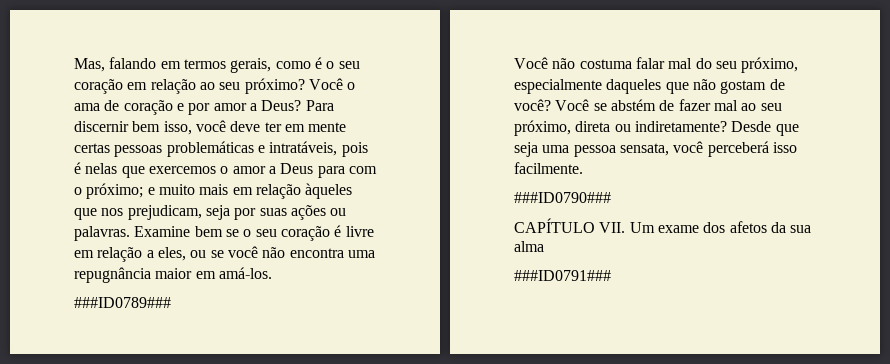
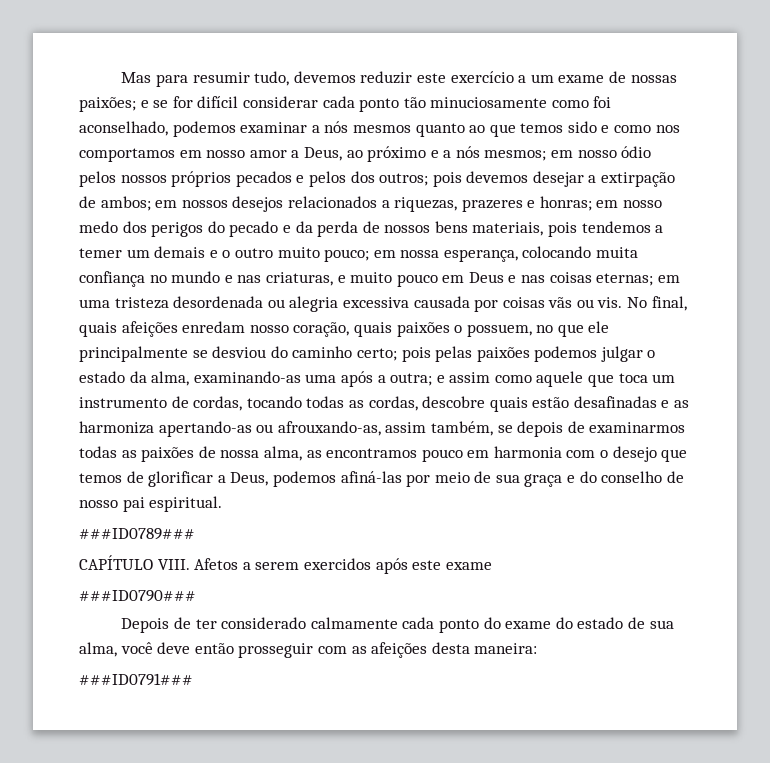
[74,57,360,73] [74,78,356,94] [74,100,334,115] [74,120,347,135] [74,141,368,157] [74,162,377,178] [74,183,353,199] [74,205,347,220] [74,225,374,241] [74,246,375,262] [74,267,272,283] [74,297,171,308] [514,57,799,73] [514,79,785,94] [514,99,782,111] [514,120,799,136] [514,141,797,157] [514,162,583,174] [514,192,611,203] [514,218,812,233] [514,241,544,252] Mas, falando em termos gerais, como é o seu coração em relação ao seu próximo? Você o ama de coração e por amor a Deus? Para discernir bem isso, você deve ter em mente certas pessoas problemáticas e intratáveis, pois é nelas que exercemos o amor a Deus para com o próximo; e muito mais em relação àqueles que nos prejudicam, seja por suas ações ou palavras. Examine bem se o seu coração é livre em relação a eles, ou se você não encontra uma repugnância maior em amá-los. // ###ID0789### // Você não costuma falar mal do seu próximo, especialmente daqueles que não gostam de você? Você se abstém de fazer mal ao seu próximo, direta ou indiretamente? Desde que seja uma pessoa sensata, você perceberá isso facilmente. // ###ID0790### // CAPÍTULO VII. Um exame dos afetos da sua alma -> [121,71,677,87] [79,96,612,112] [79,121,680,137] [79,146,652,162] [79,171,676,187] [79,196,663,212] [79,221,664,237] [79,246,639,262] [79,271,680,287] [79,296,687,312] [79,321,610,337] [79,346,656,362] [79,371,676,387] [79,396,690,412] [79,421,686,437] [79,446,688,462] [79,471,684,487] [79,496,223,512] [79,528,195,540] [79,555,492,574] [79,590,196,602] [121,617,674,633] [79,642,538,658] Mas para resumir tudo, devemos reduzir este exercício a um exame de nossas paixões; e se for difícil considerar cada ponto tão minuciosamente como foi aconselhado, podemos examinar a nós mesmos quanto ao que temos sido e como nos comportamos em nosso amor a Deus, ao próximo e a nós mesmos; em nosso ódio pelos nossos próprios pecados e pelos dos outros; pois devemos desejar a extirpação de ambos; em nossos desejos relacionados a riquezas, prazeres e honras; em nosso medo dos perigos do pecado e da perda de nossos bens materiais, pois tendemos a temer um demais e o outro muito pouco; em nossa esperança, colocando muita confiança no mundo e nas criaturas, e muito pouco em Deus e nas coisas eternas; em uma tristeza desordenada ou alegria excessiva causada por coisas vãs ou vis. No final, quais afeições enredam nosso coração, quais paixões o possuem, no que ele principalmente se desviou do caminho certo; pois pelas paixões podemos julgar o estado da alma, examinando-as uma após a outra; e assim como aquele que toca um instrumento de cordas, tocando todas as cordas, descobre quais estão desafinadas e as harmoniza apertando-as ou afrouxando-as, assim também, se depois de examinarmos todas as paixões de nossa alma, as encontramos pouco em harmonia com o desejo que temos de glorificar a Deus, podemos afiná-las por meio de sua graça e do conselho de nosso pai espiritual. // ###ID0789### // CAPÍTULO VIII. Afetos a serem exercidos após este exame // ###ID0790### // Depois de ter considerado calmamente cada ponto do exame do estado de sua alma, você deve então prosseguir com as afeições desta maneira:

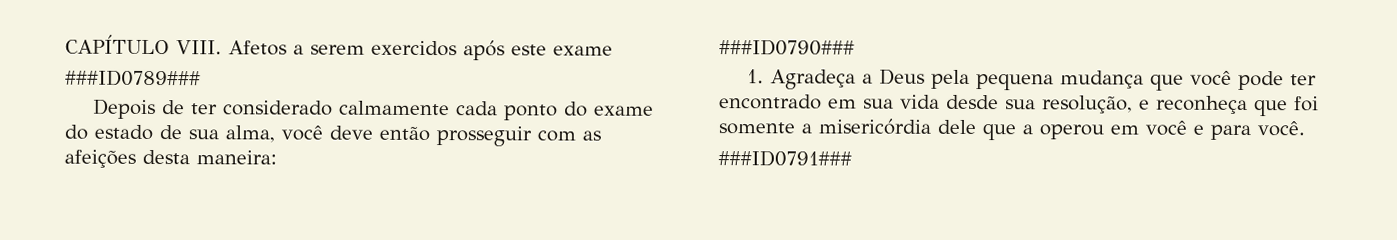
[121,71,677,87] [79,96,612,112] [79,121,680,137] [79,146,652,162] [79,171,676,187] [79,196,663,212] [79,221,664,237] [79,246,639,262] [79,271,680,287] [79,296,687,312] [79,321,610,337] [79,346,656,362] [79,371,676,387] [79,396,690,412] [79,421,686,437] [79,446,688,462] [79,471,684,487] [79,496,223,512] [79,528,195,540] Mas para resumir tudo, devemos reduzir este exercício a um exame de nossas paixões; e se for difícil considerar cada ponto tão minuciosamente como foi aconselhado, podemos examinar a nós mesmos quanto ao que temos sido e como nos comportamos em nosso amor a Deus, ao próximo e a nós mesmos; em nosso ódio pelos nossos próprios pecados e pelos dos outros; pois devemos desejar a extirpação de ambos; em nossos desejos relacionados a riquezas, prazeres e honras; em nosso medo dos perigos do pecado e da perda de nossos bens materiais, pois tendemos a temer um demais e o outro muito pouco; em nossa esperança, colocando muita confiança no mundo e nas criaturas, e muito pouco em Deus e nas coisas eternas; em uma tristeza desordenada ou alegria excessiva causada por coisas vãs ou vis. No final, quais afeições enredam nosso coração, quais paixões o possuem, no que ele principalmente se desviou do caminho certo; pois pelas paixões podemos julgar o estado da alma, examinando-as uma após a outra; e assim como aquele que toca um instrumento de cordas, tocando todas as cordas, descobre quais estão desafinadas e as harmoniza apertando-as ou afrouxando-as, assim também, se depois de examinarmos todas as paixões de nossa alma, as encontramos pouco em harmonia com o desejo que temos de glorificar a Deus, podemos afiná-las por meio de sua graça e do conselho de nosso pai espiritual. // ###ID0789### // -> (65, 44) none
[79,590,196,602] ###ID0790### -> [65,69,201,87] ###ID0789###
(538, 648) none -> [719,39,855,56] [746,68,1317,91] [719,94,1319,117] [718,118,1305,141] // ###ID0790### // 1. Agradeça a Deus pela pequena mudança que você pode ter encontrado em sua vida desde sua resolução, e reconheça que foi somente a misericórdia dele que a operou em você e para você.

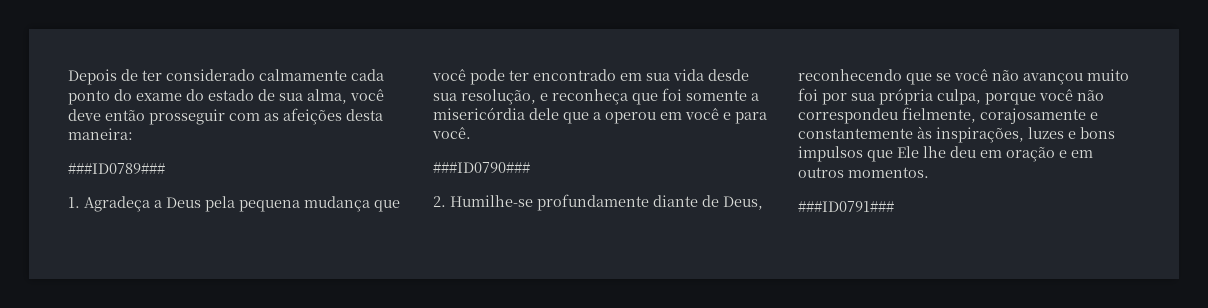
[65,34,613,61] [65,69,201,87] CAPÍTULO VIII. Afetos a serem exercidos após este exame // ###ID0789### // -> (68, 77) none
[719,39,855,56] ###ID0790### -> [68,163,165,174] ###ID0789###
(1305, 129) none -> [433,162,530,173] [433,194,763,211] [798,69,1129,85] [798,88,1104,105] [798,107,1098,124] [798,126,1115,143] [798,146,1093,162] [798,167,929,178] // ###ID0790### // 2. Humilhe-se profundamente diante de Deus, reconhecendo que se você não avançou muito foi por sua própria culpa, porque você não correspondeu fielmente, corajosamente e constantemente às inspirações, luzes e bons impulsos que Ele lhe deu em oração e em outros momentos.

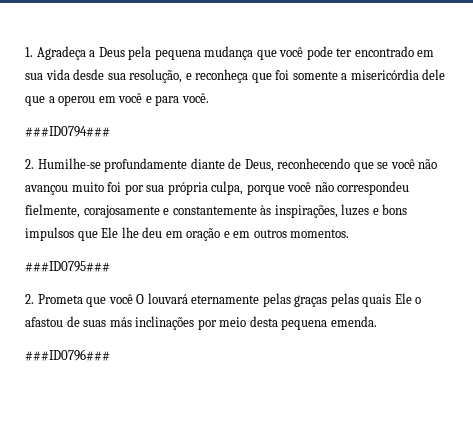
[68,69,384,85] [68,89,384,105] [68,108,383,125] [68,128,133,140] [68,163,165,174] Depois de ter considerado calmamente cada ponto do exame do estado de sua alma, você deve então prosseguir com as afeições desta maneira: // ###ID0789### // -> (25, 52) none
[433,162,530,173] ###ID0790### -> [25,126,110,137] ###ID0794###
[798,201,894,212] ###ID0791### -> [25,261,110,272] [25,293,422,307] [25,316,377,330] [25,349,110,361] ###ID0795### // 2. Prometa que você O louvará eternamente pelas graças pelas quais Ele o afastou de suas más inclinações por meio desta pequena emenda. // ###ID0796###

